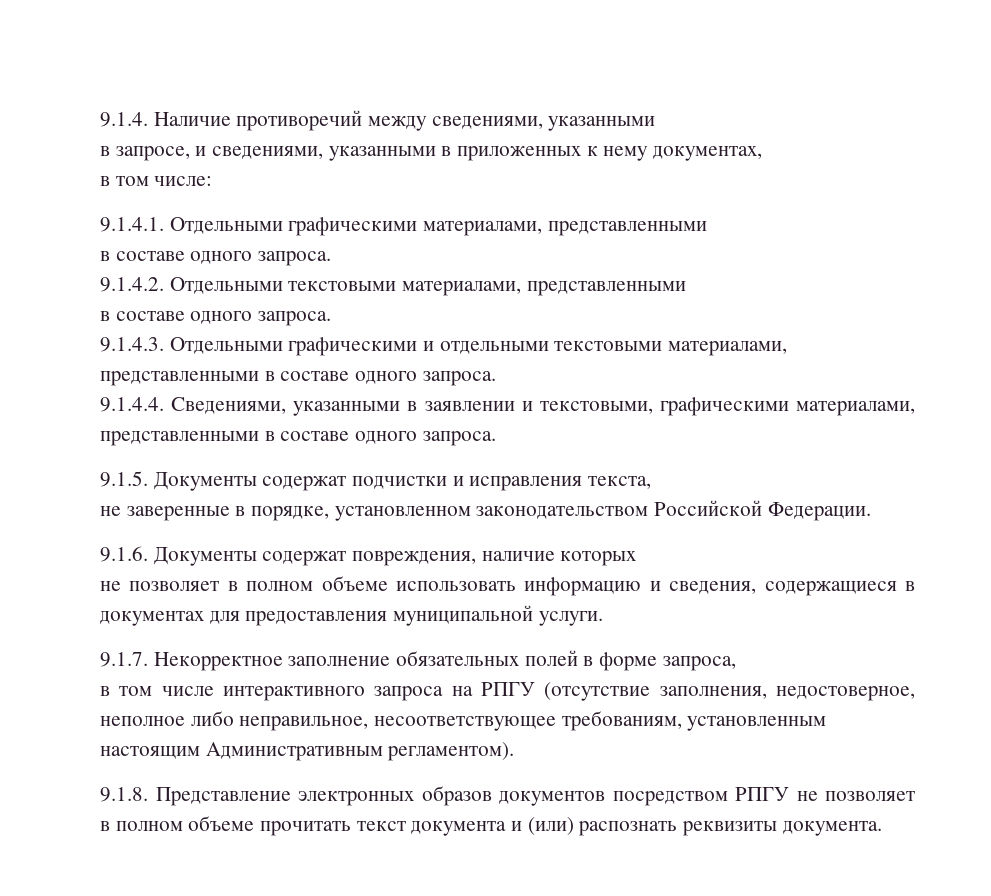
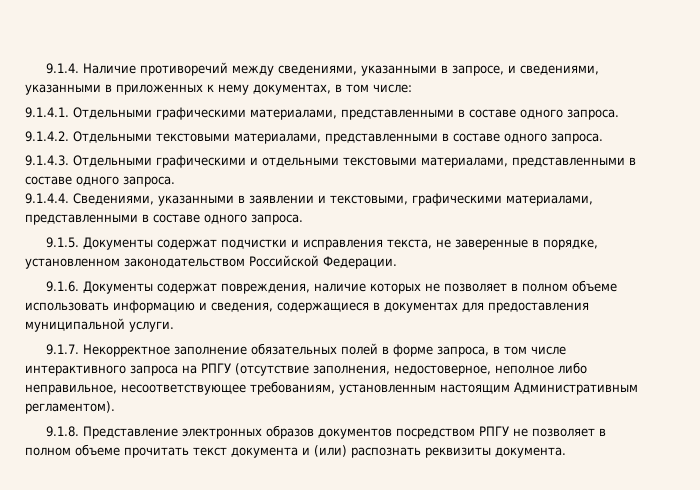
(656, 123) // -> (437, 70) none
(763, 153) // -> (331, 89) none
(707, 228) // -> (454, 114) none
(686, 288) // -> (438, 138) none
(652, 482) // -> (432, 244) none
(637, 558) // -> (421, 288) none
(736, 663) // -> (489, 351) none

